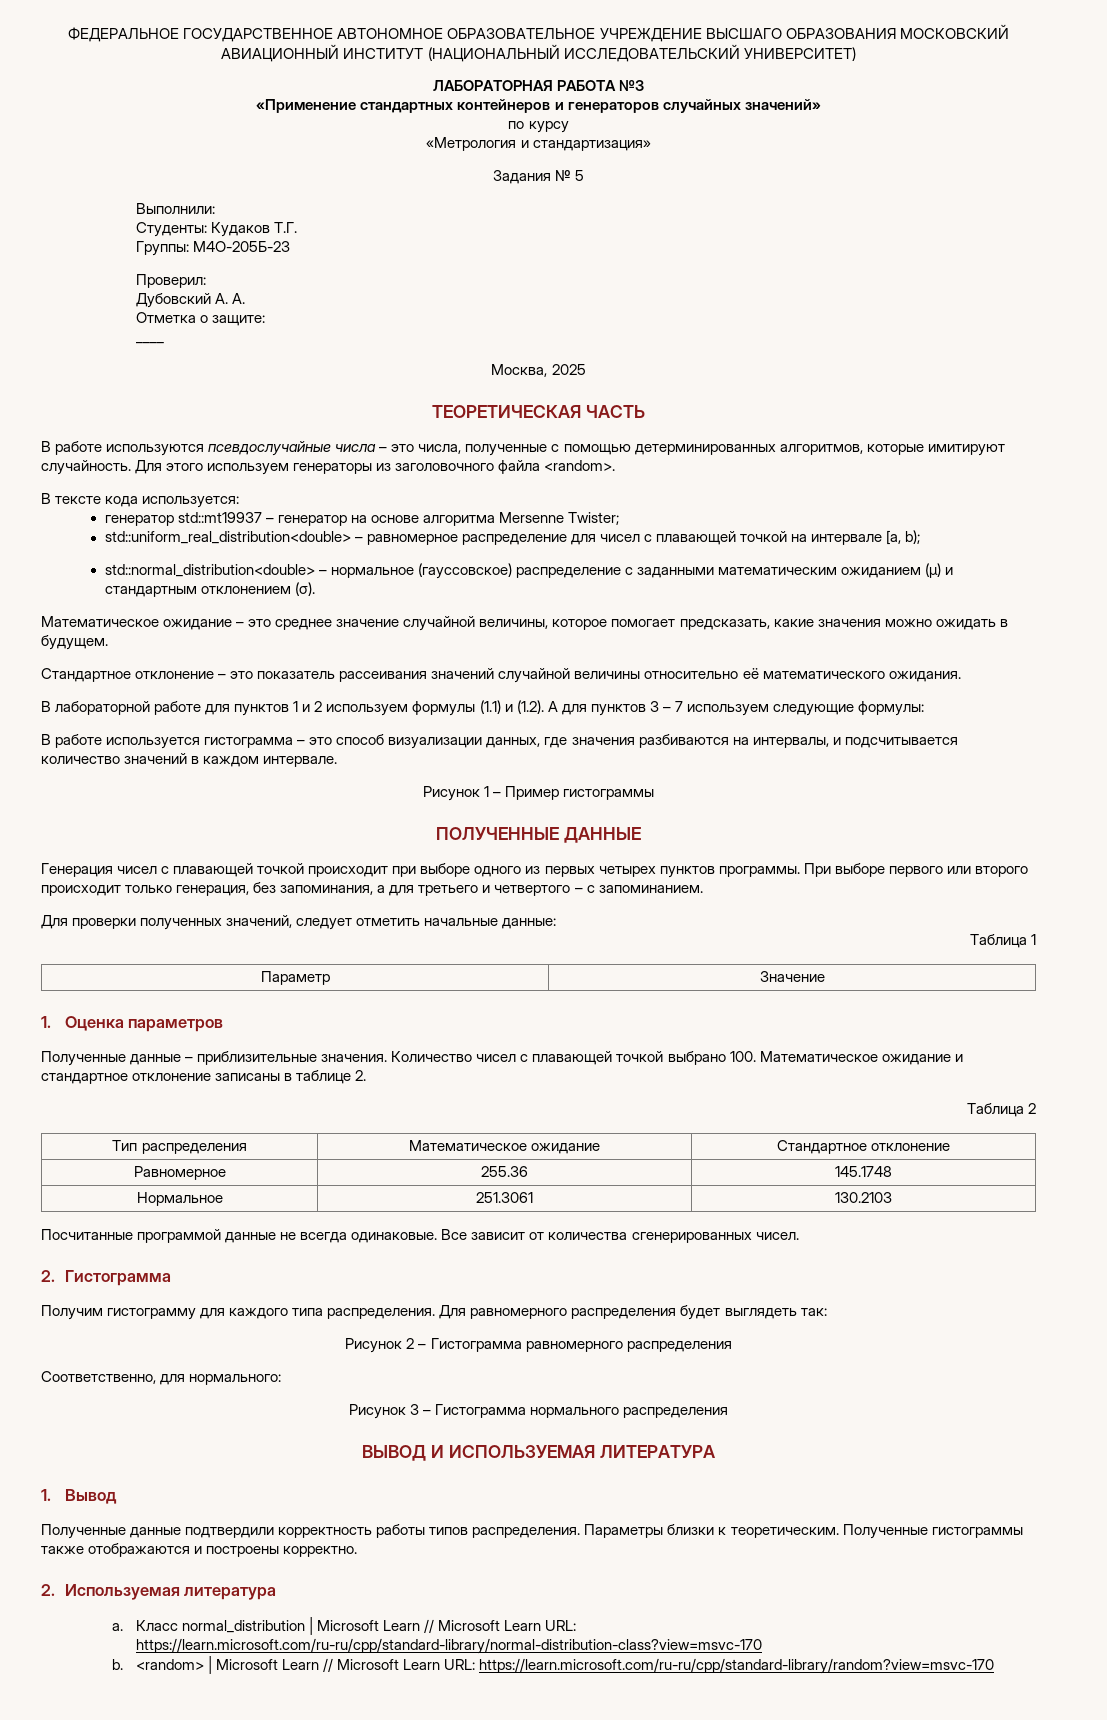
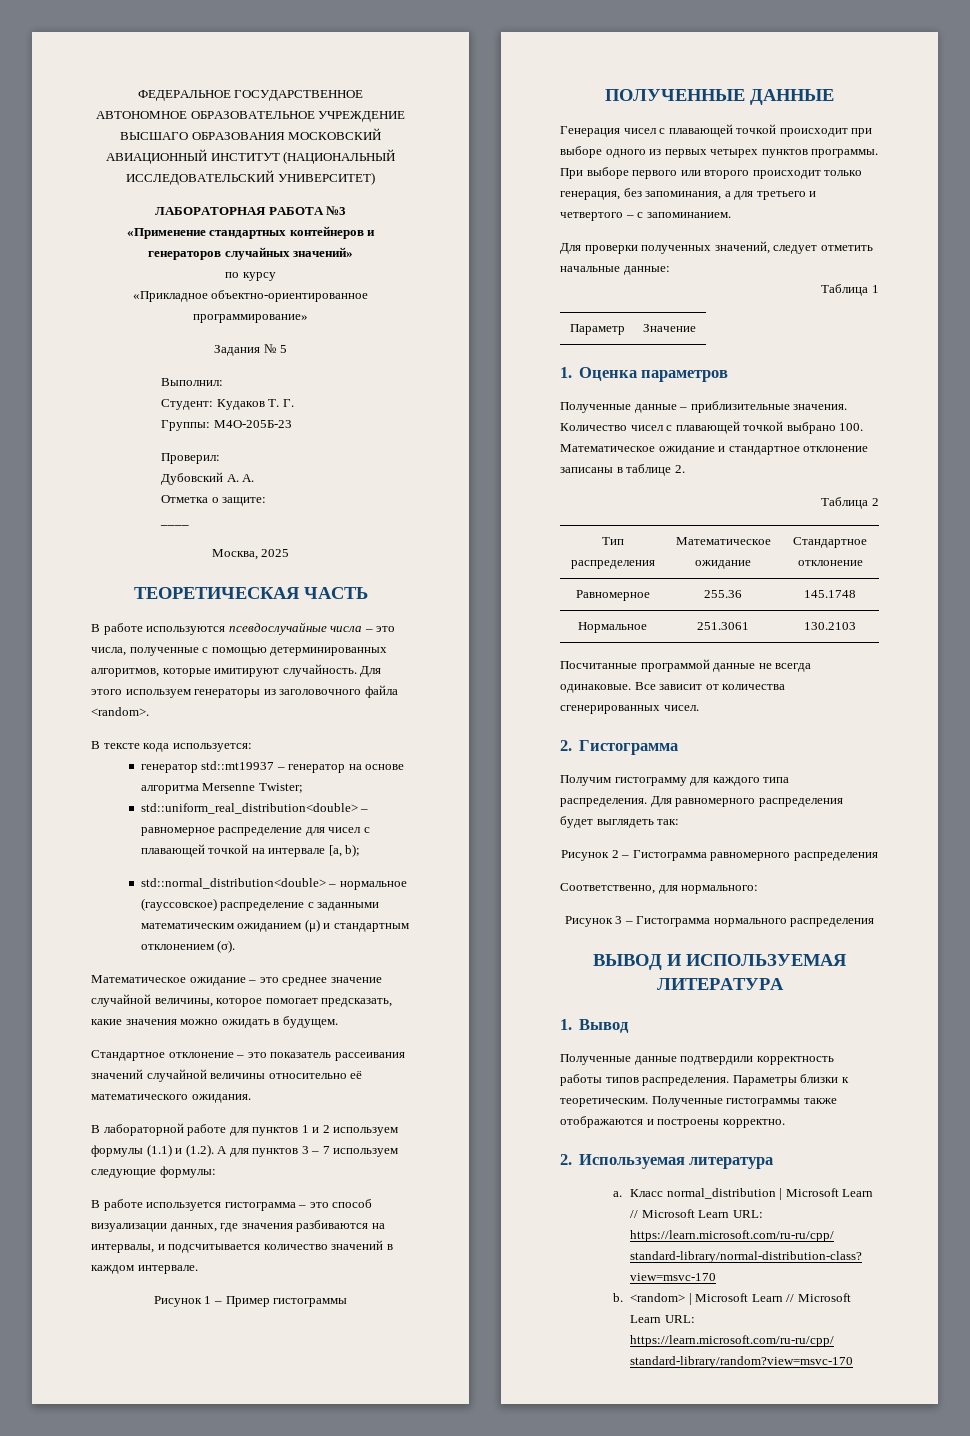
[426,137,651,151] «Метрология и стандартизация» -> [132,290,369,302] [193,314,308,323] «Прикладное объектно-ориентированное программирование»
[135,203,215,214] [135,222,297,237] Выполнили: // Студенты: Кудаков Т.Г. -> [161,378,224,386] [161,399,294,410] Выполнил: // Студент: Кудаков Т. Г.

